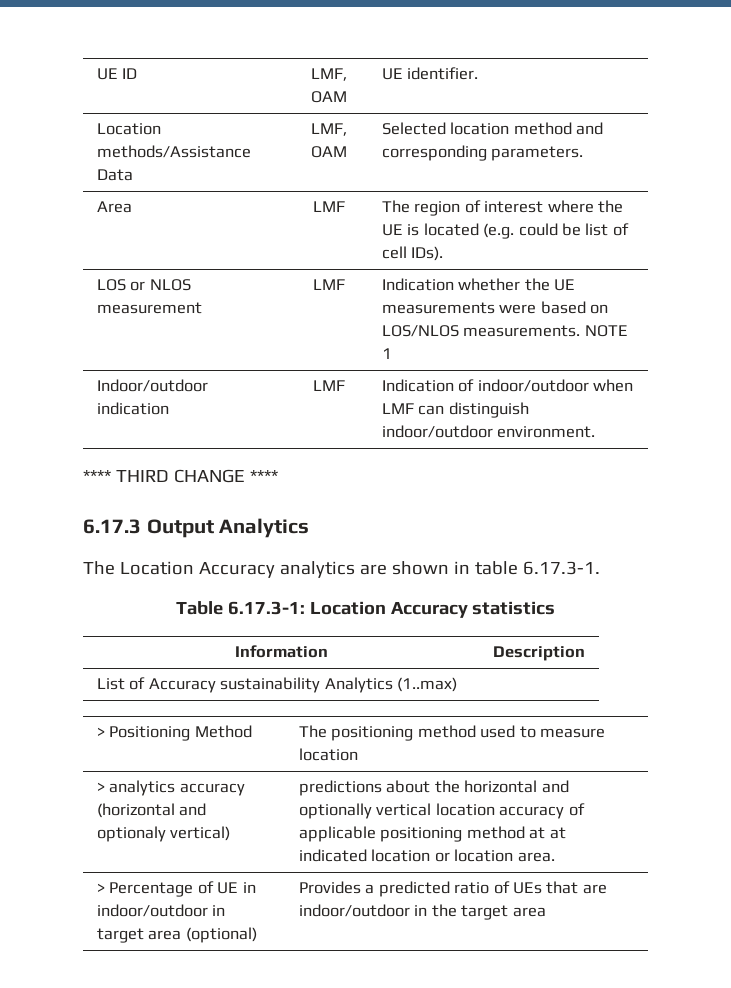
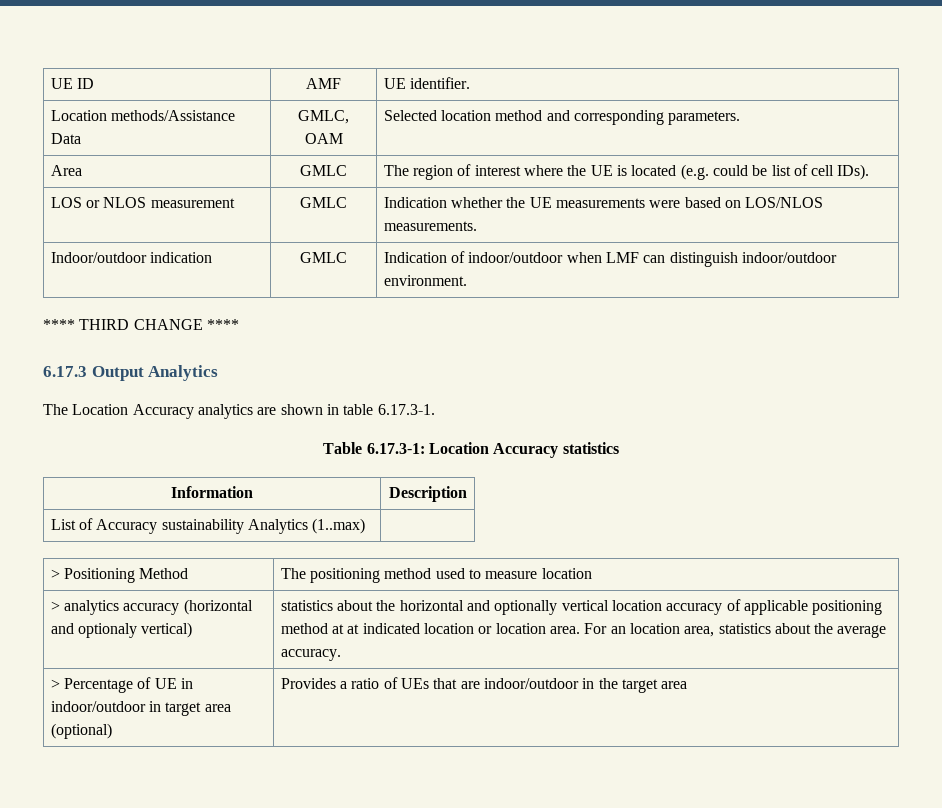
[310,68,347,81] [310,91,347,103] LMF, OAM -> [306,78,341,89] AMF
[310,123,347,136] LMF, -> [298,110,349,124] GMLC,
[312,201,345,212] LMF -> [300,165,347,176] GMLC
[312,279,345,290] LMF -> [300,197,347,208] GMLC
[584,325,628,337] [381,348,392,359] NOTE 1 -> (477, 226) none
[312,380,345,391] LMF -> [300,252,347,263] GMLC
[298,780,382,796] predictions -> [280,600,333,611] statistics
(555, 857) none -> [584,623,887,638] [280,649,341,661] For an location area, statistics about the average accuracy.
[378,881,450,897] predicted -> (347, 685) none

